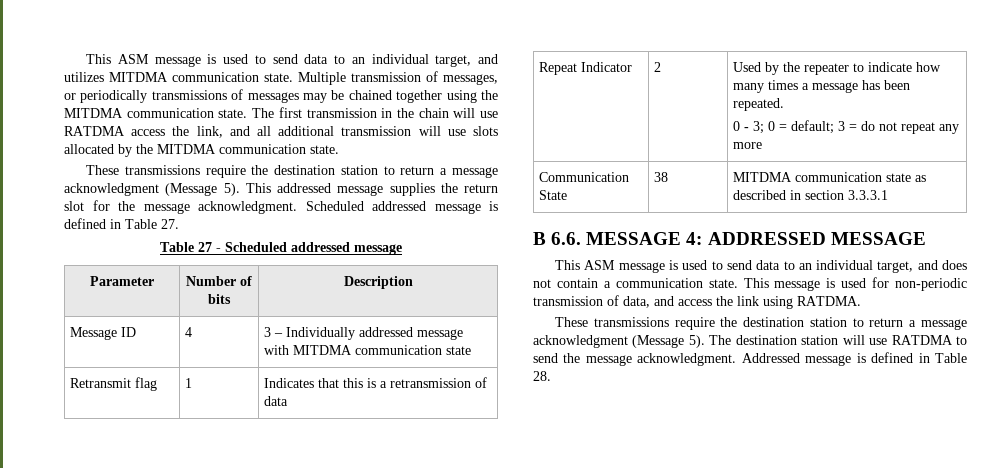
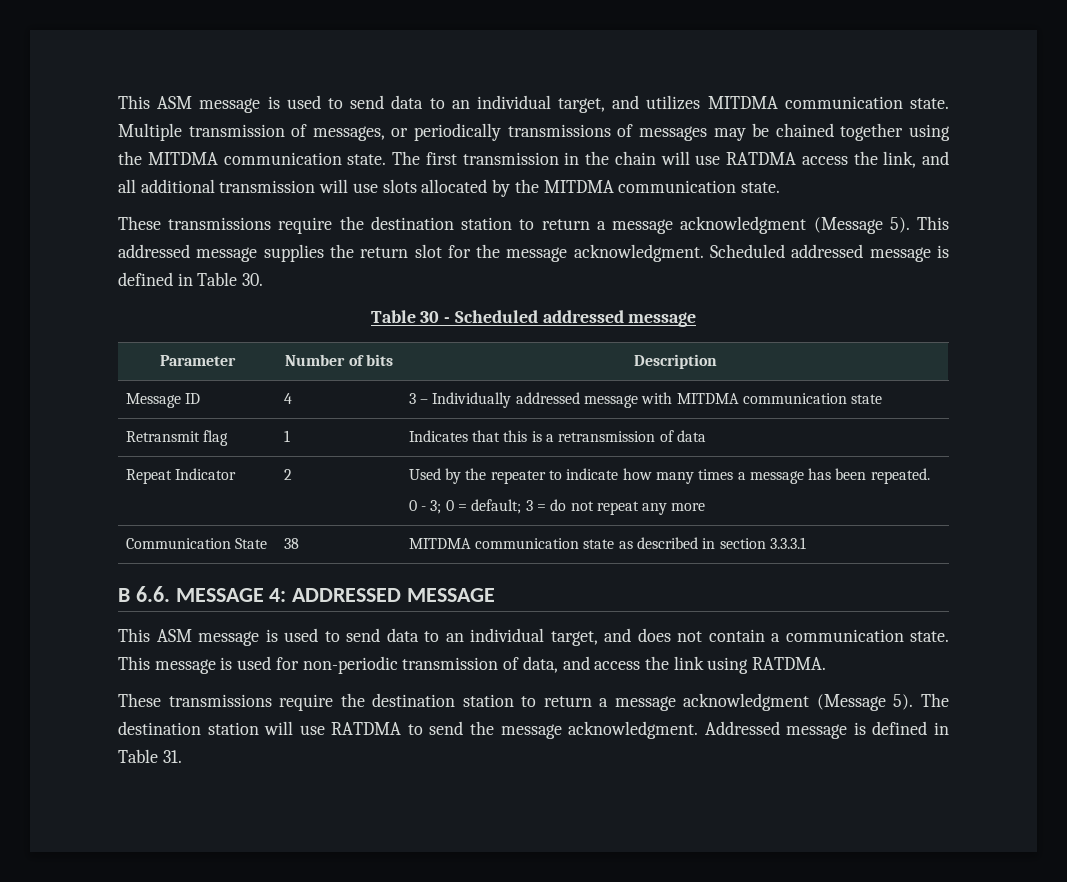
[161,219,179,229] [160,242,212,252] 27. // Table 27 -> [242,273,264,286] [370,310,440,323] 30. // Table 30
[533,371,551,381] 28. -> [162,750,182,763] 31.

